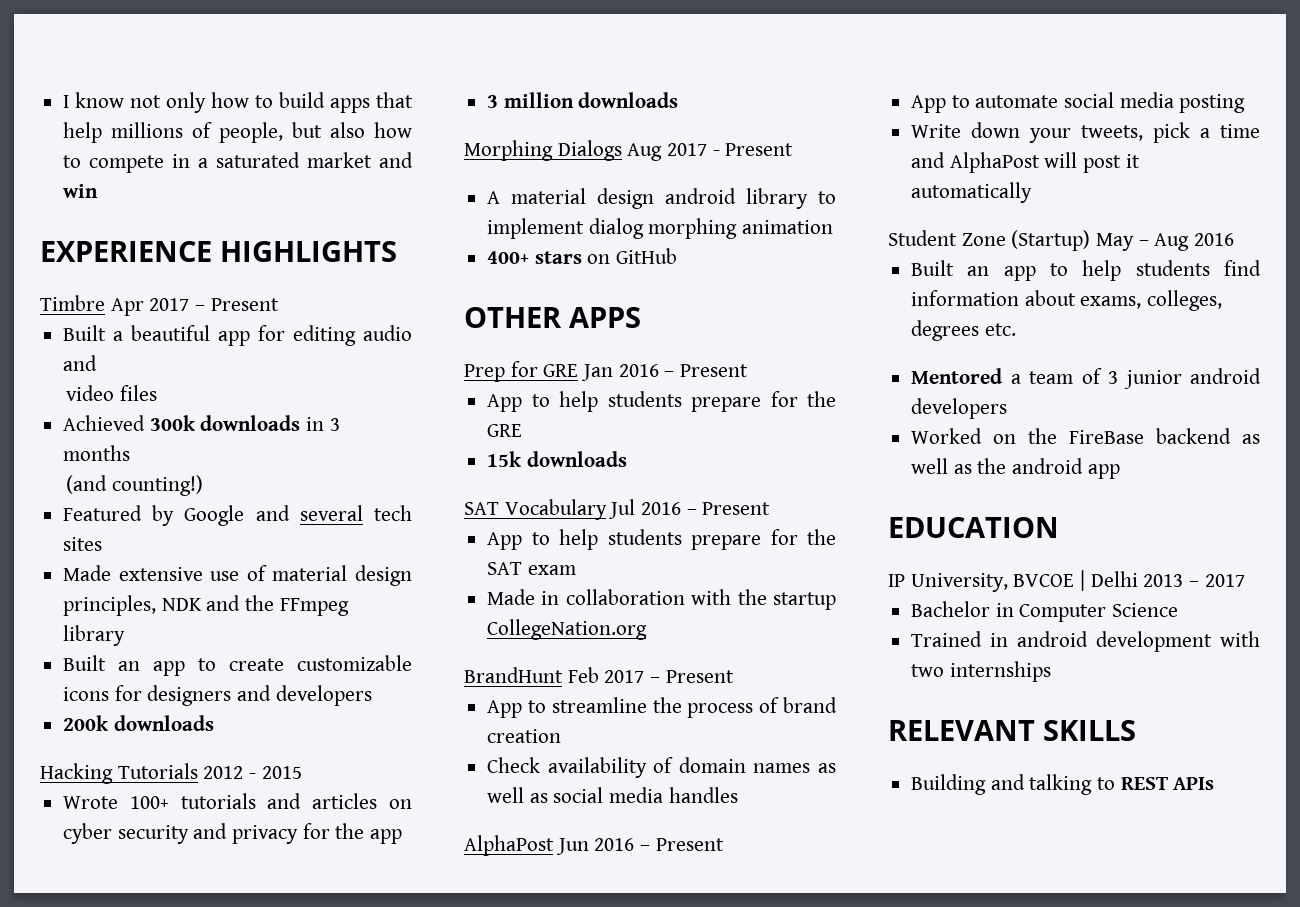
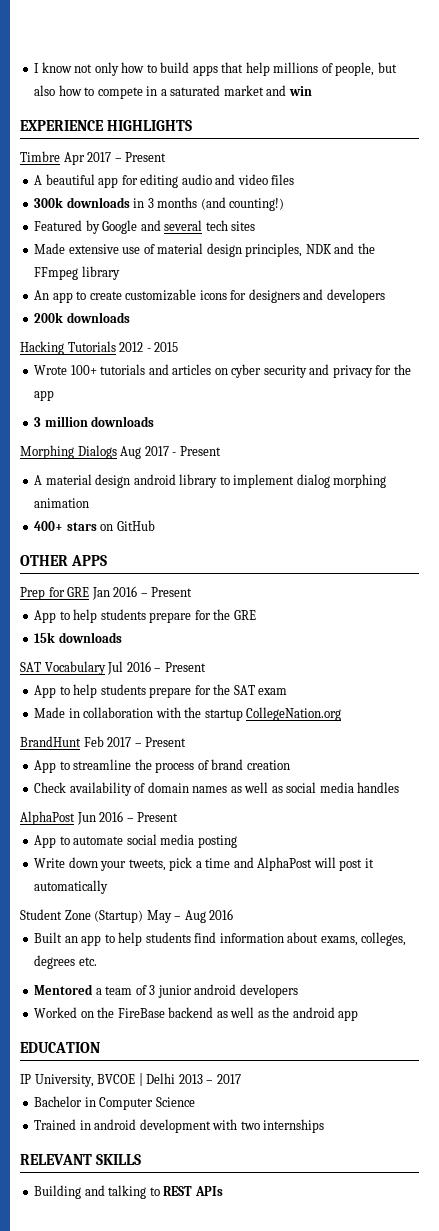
[63,325,124,341] Built a -> [34,175,43,185] A
(98, 363) // -> (236, 179) none
[63,415,146,431] Achieved -> (295, 179) none
(131, 453) // -> (198, 202) none
[63,655,141,671] Built an -> [34,290,50,300] An

